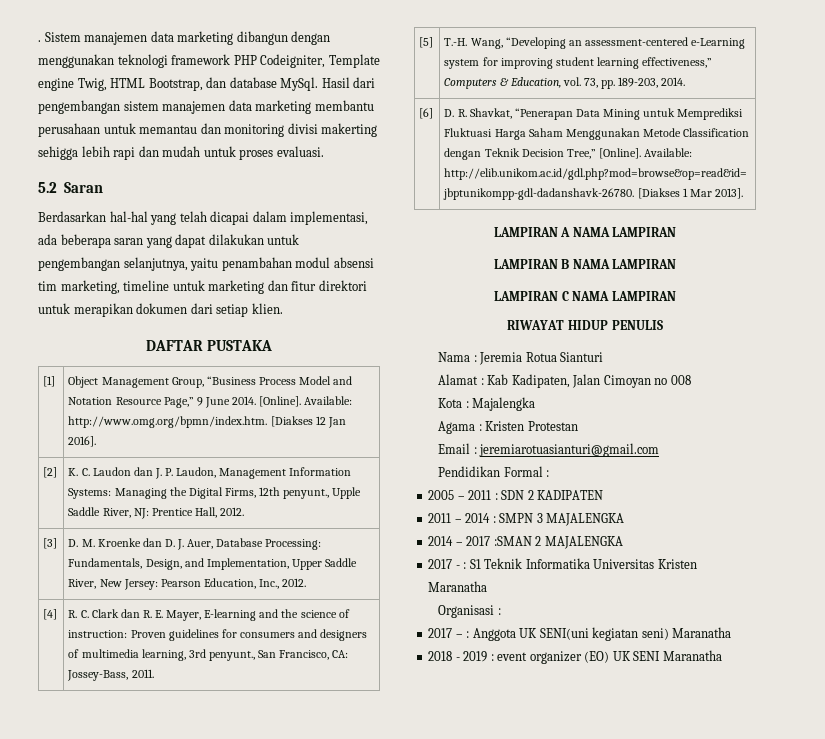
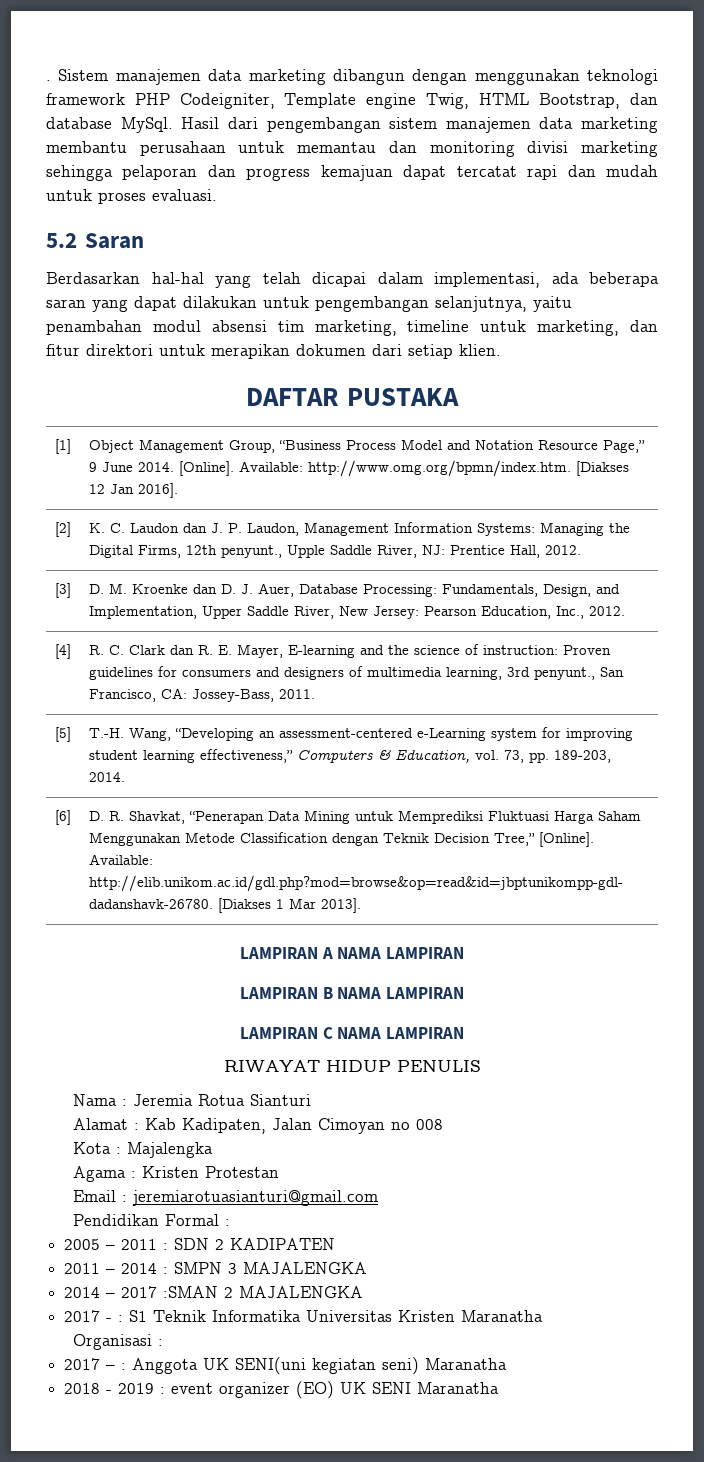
[321,123,378,137] [38,146,110,160] makerting sehigga lebih -> [581,141,658,157] [46,165,517,181] marketing sehingga pelaporan dan progress kemajuan dapat tercatat
[208,280,265,294] marketing -> [537,320,620,336] marketing,

